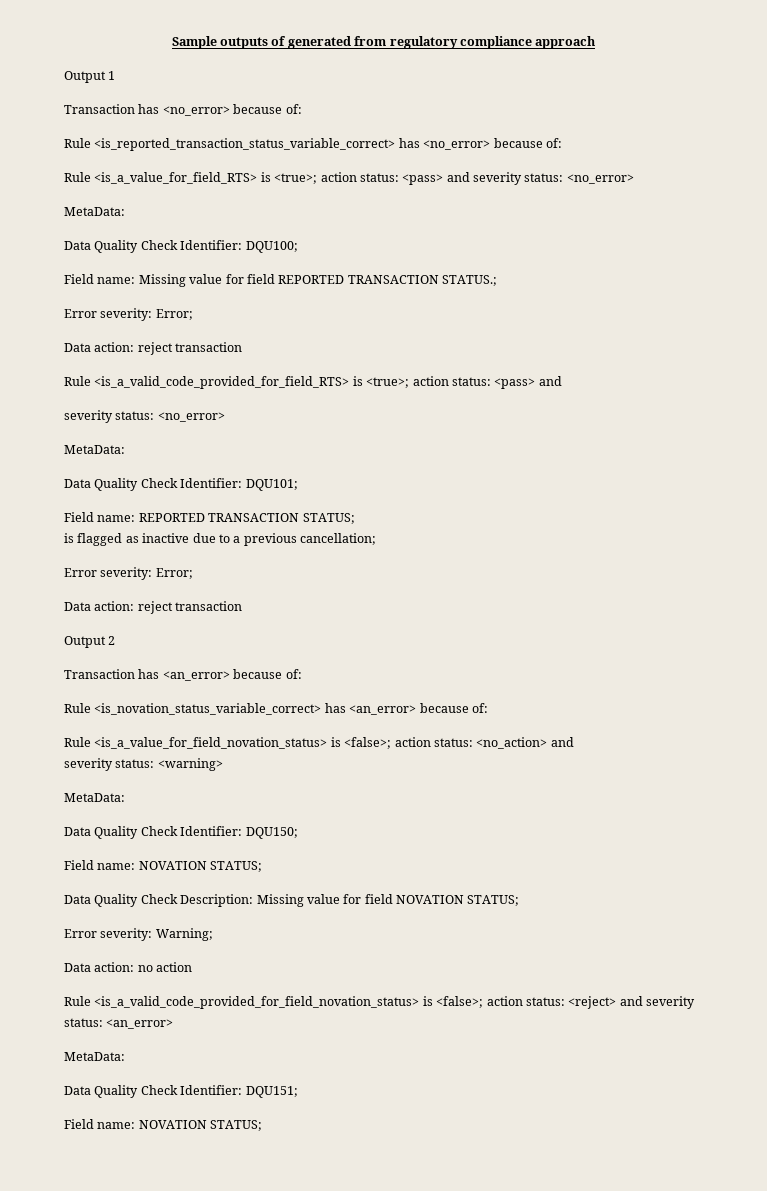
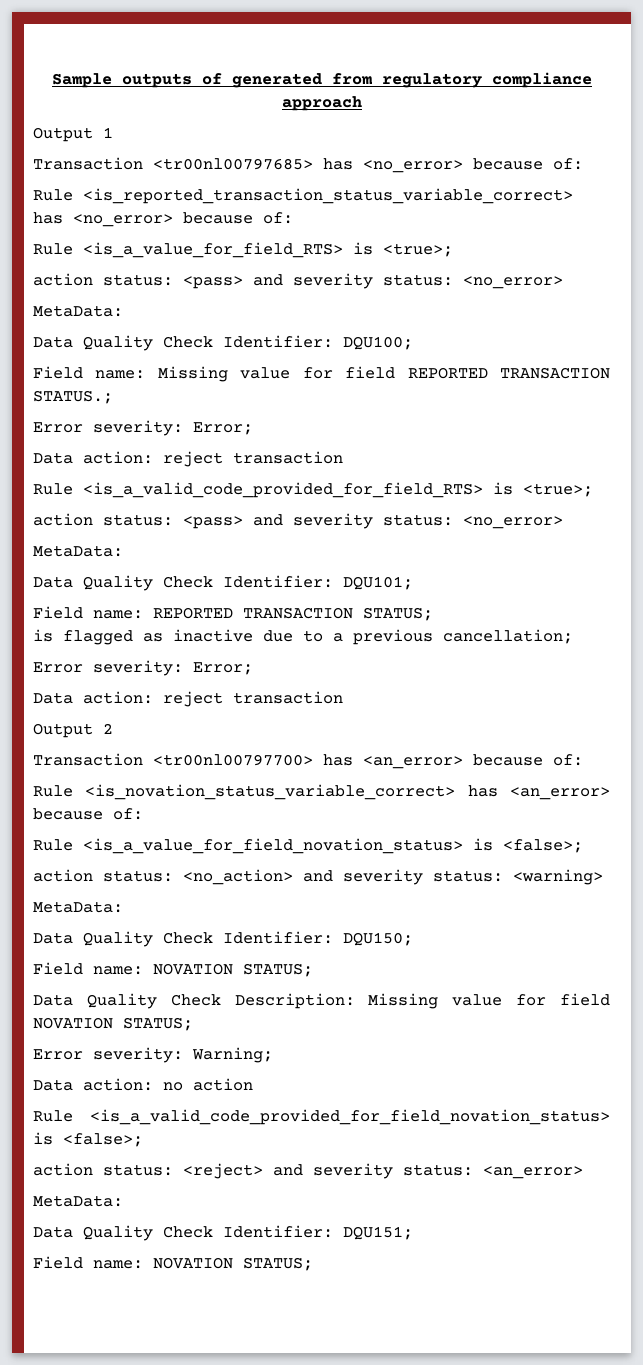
(135, 109) none -> [153,158,313,170] <tr00nl00797685>
(318, 178) none -> (453, 250) //
[412,376,562,389] action status: <pass> and // -> [33,513,283,529] // action status: <pass> and
(135, 674) none -> [153,754,313,766] <tr00nl00797700>
(392, 743) none -> (583, 846) //
(574, 742) // -> (333, 876) none
(484, 1002) none -> (143, 1140) //

